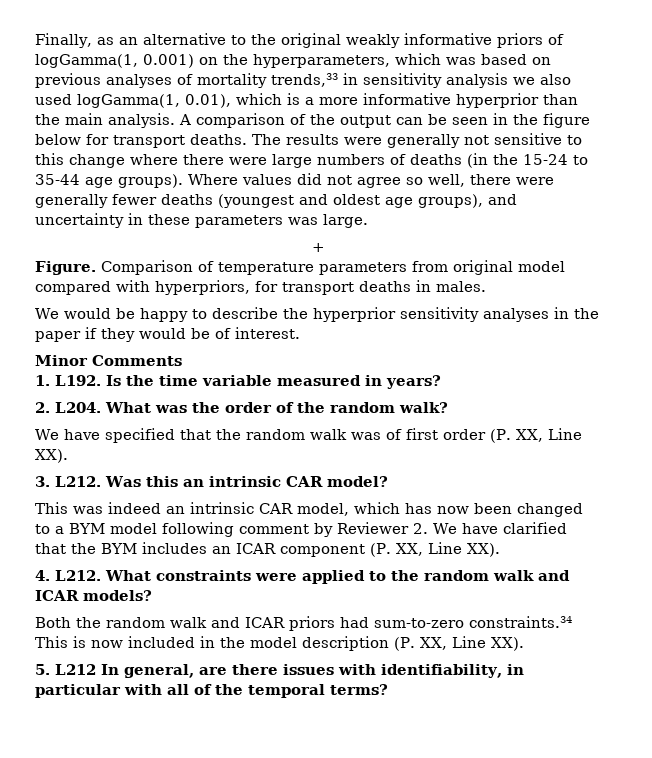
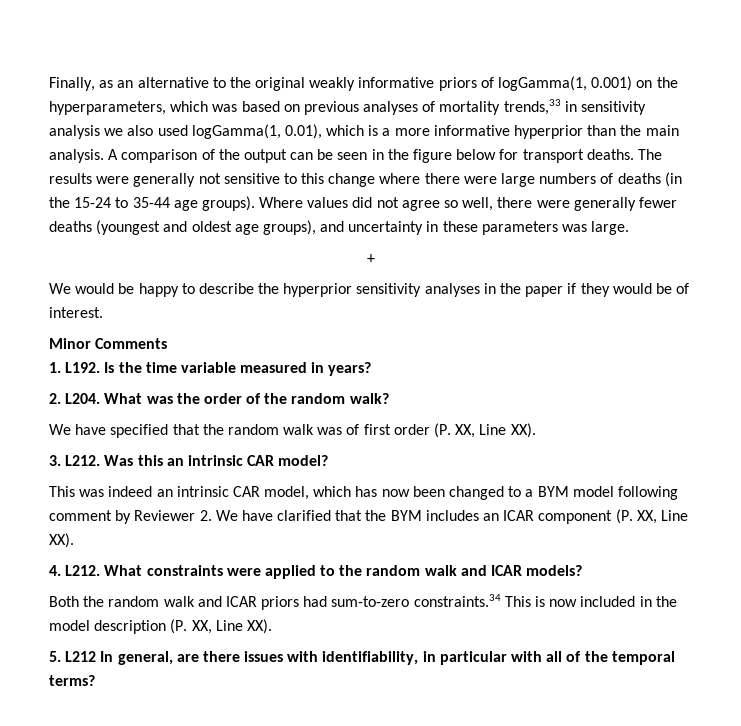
[35,260,565,275] [35,280,486,295] // Figure. Comparison of temperature parameters from original model compared with hyperpriors, for transport deaths in males. -> (375, 258) none

